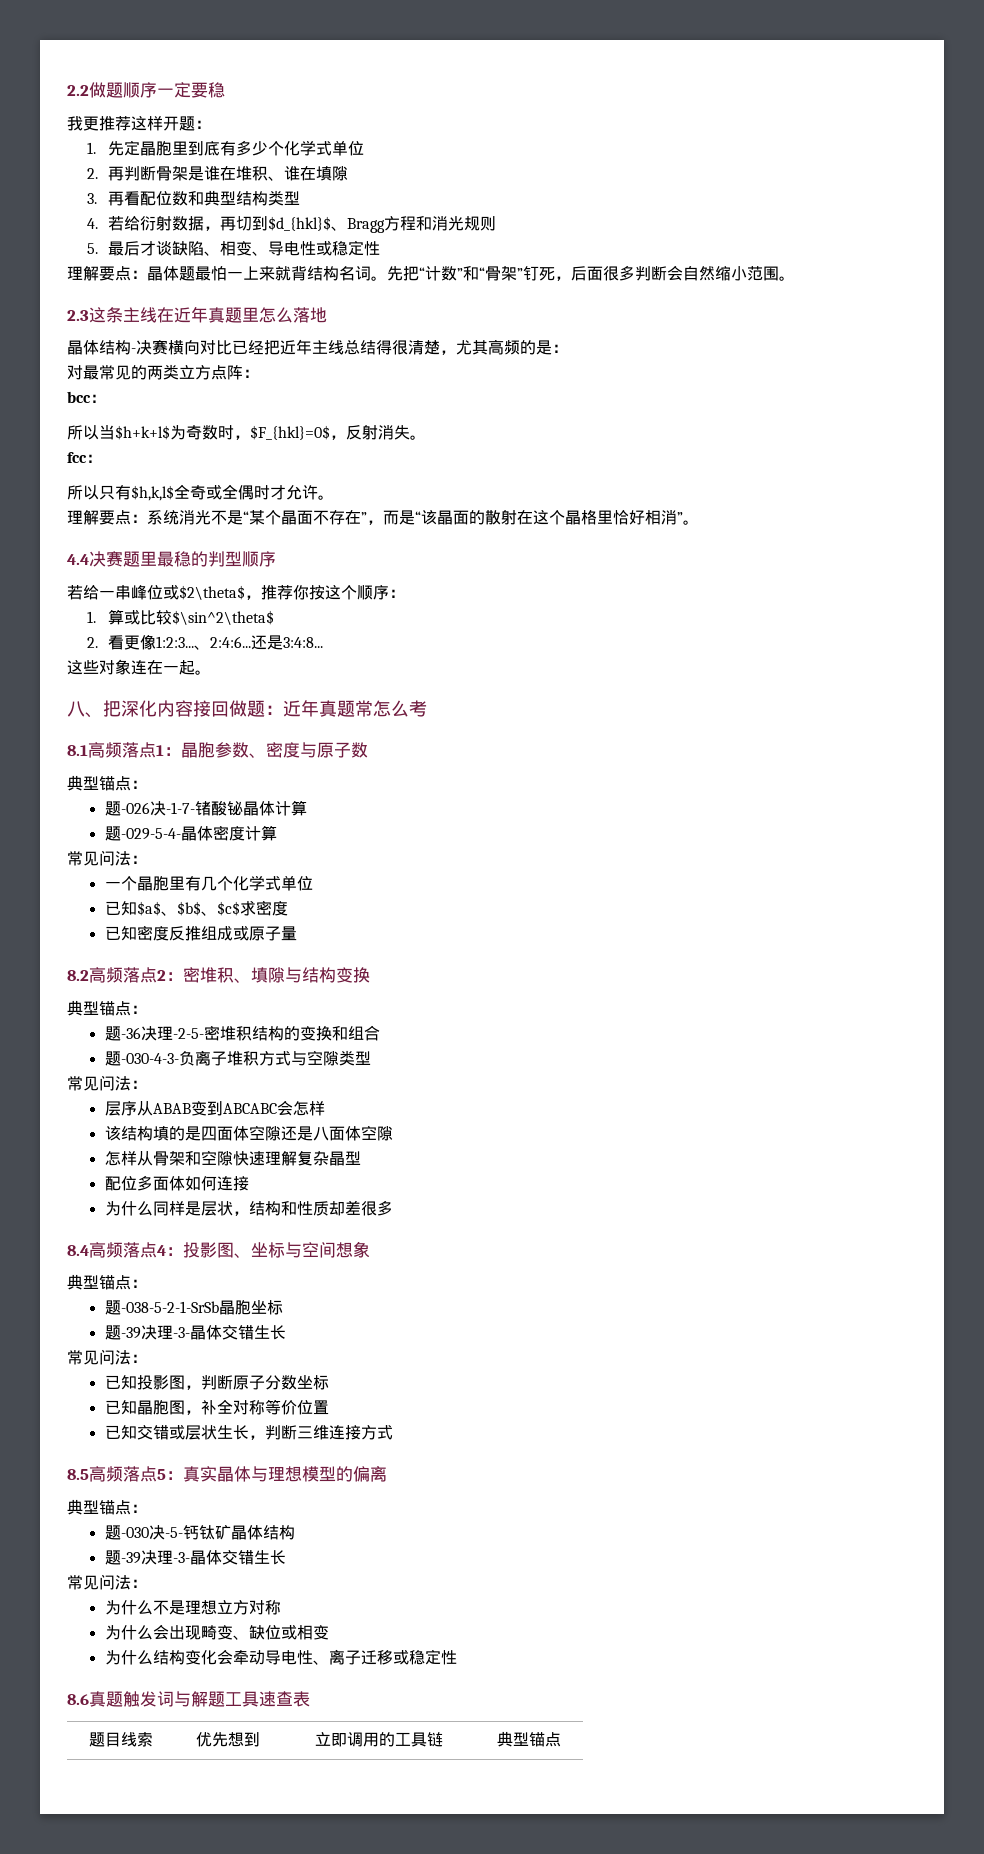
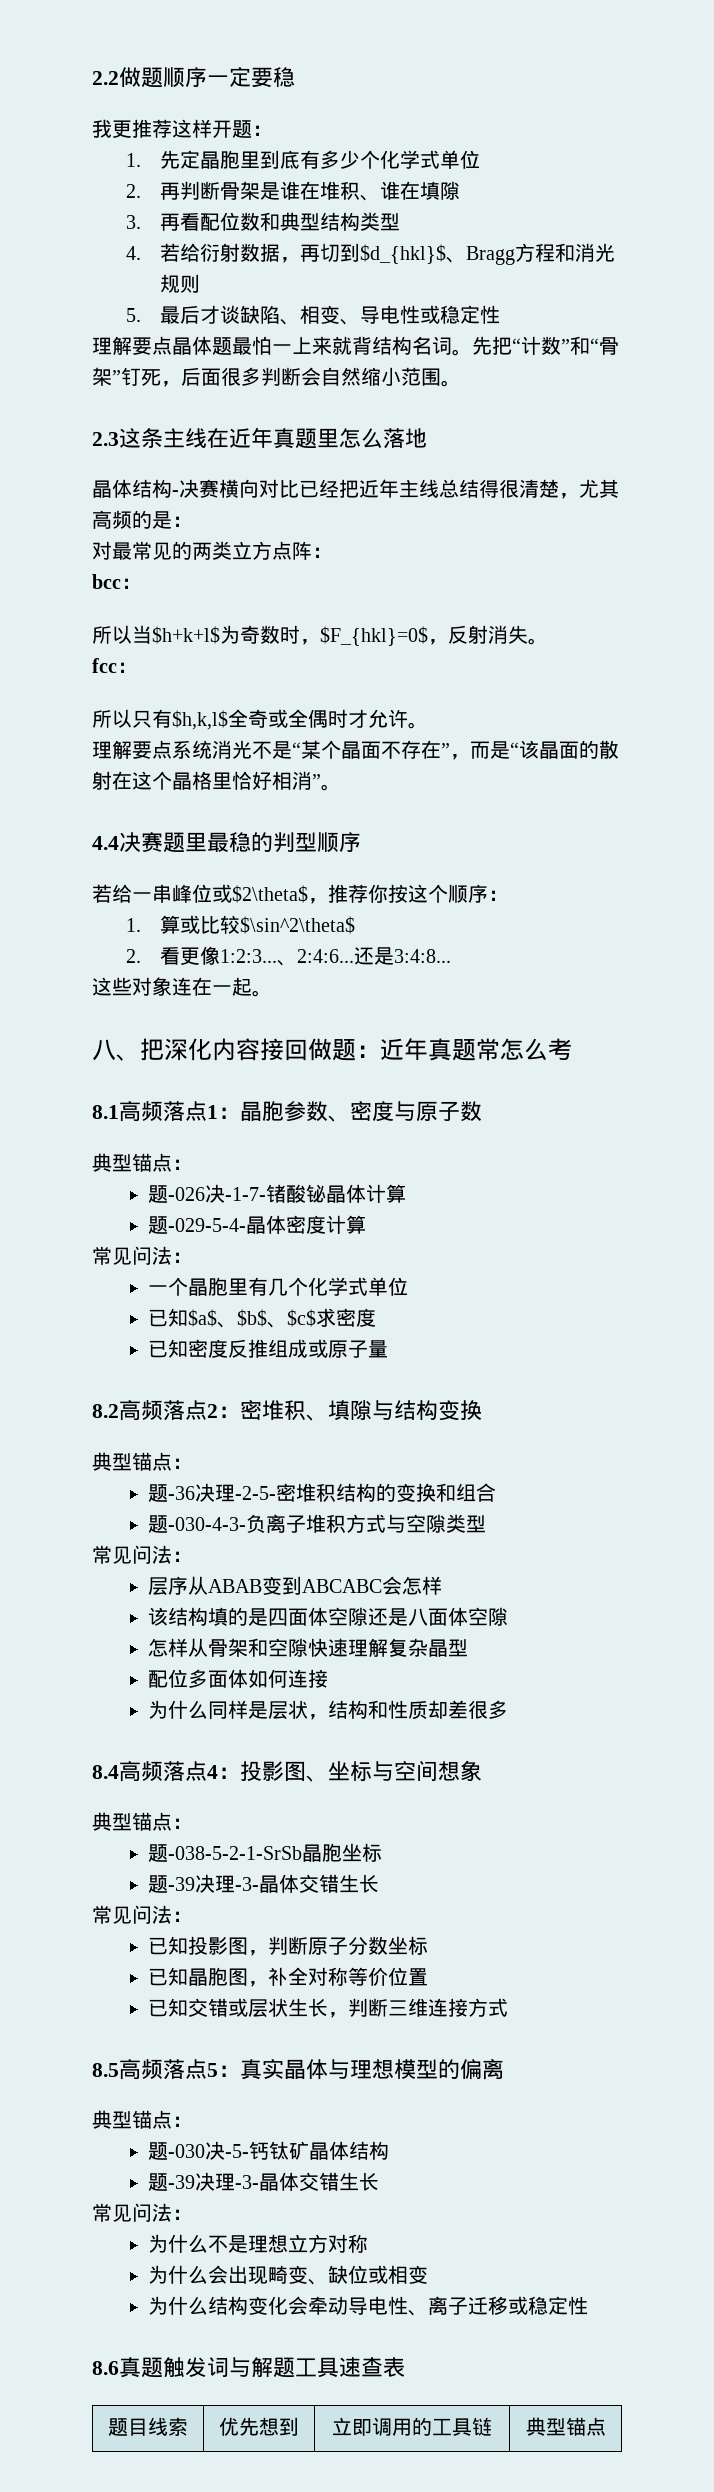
[131,270,147,279] ： -> (172, 345) none
[131,514,147,523] ： -> (172, 749) none

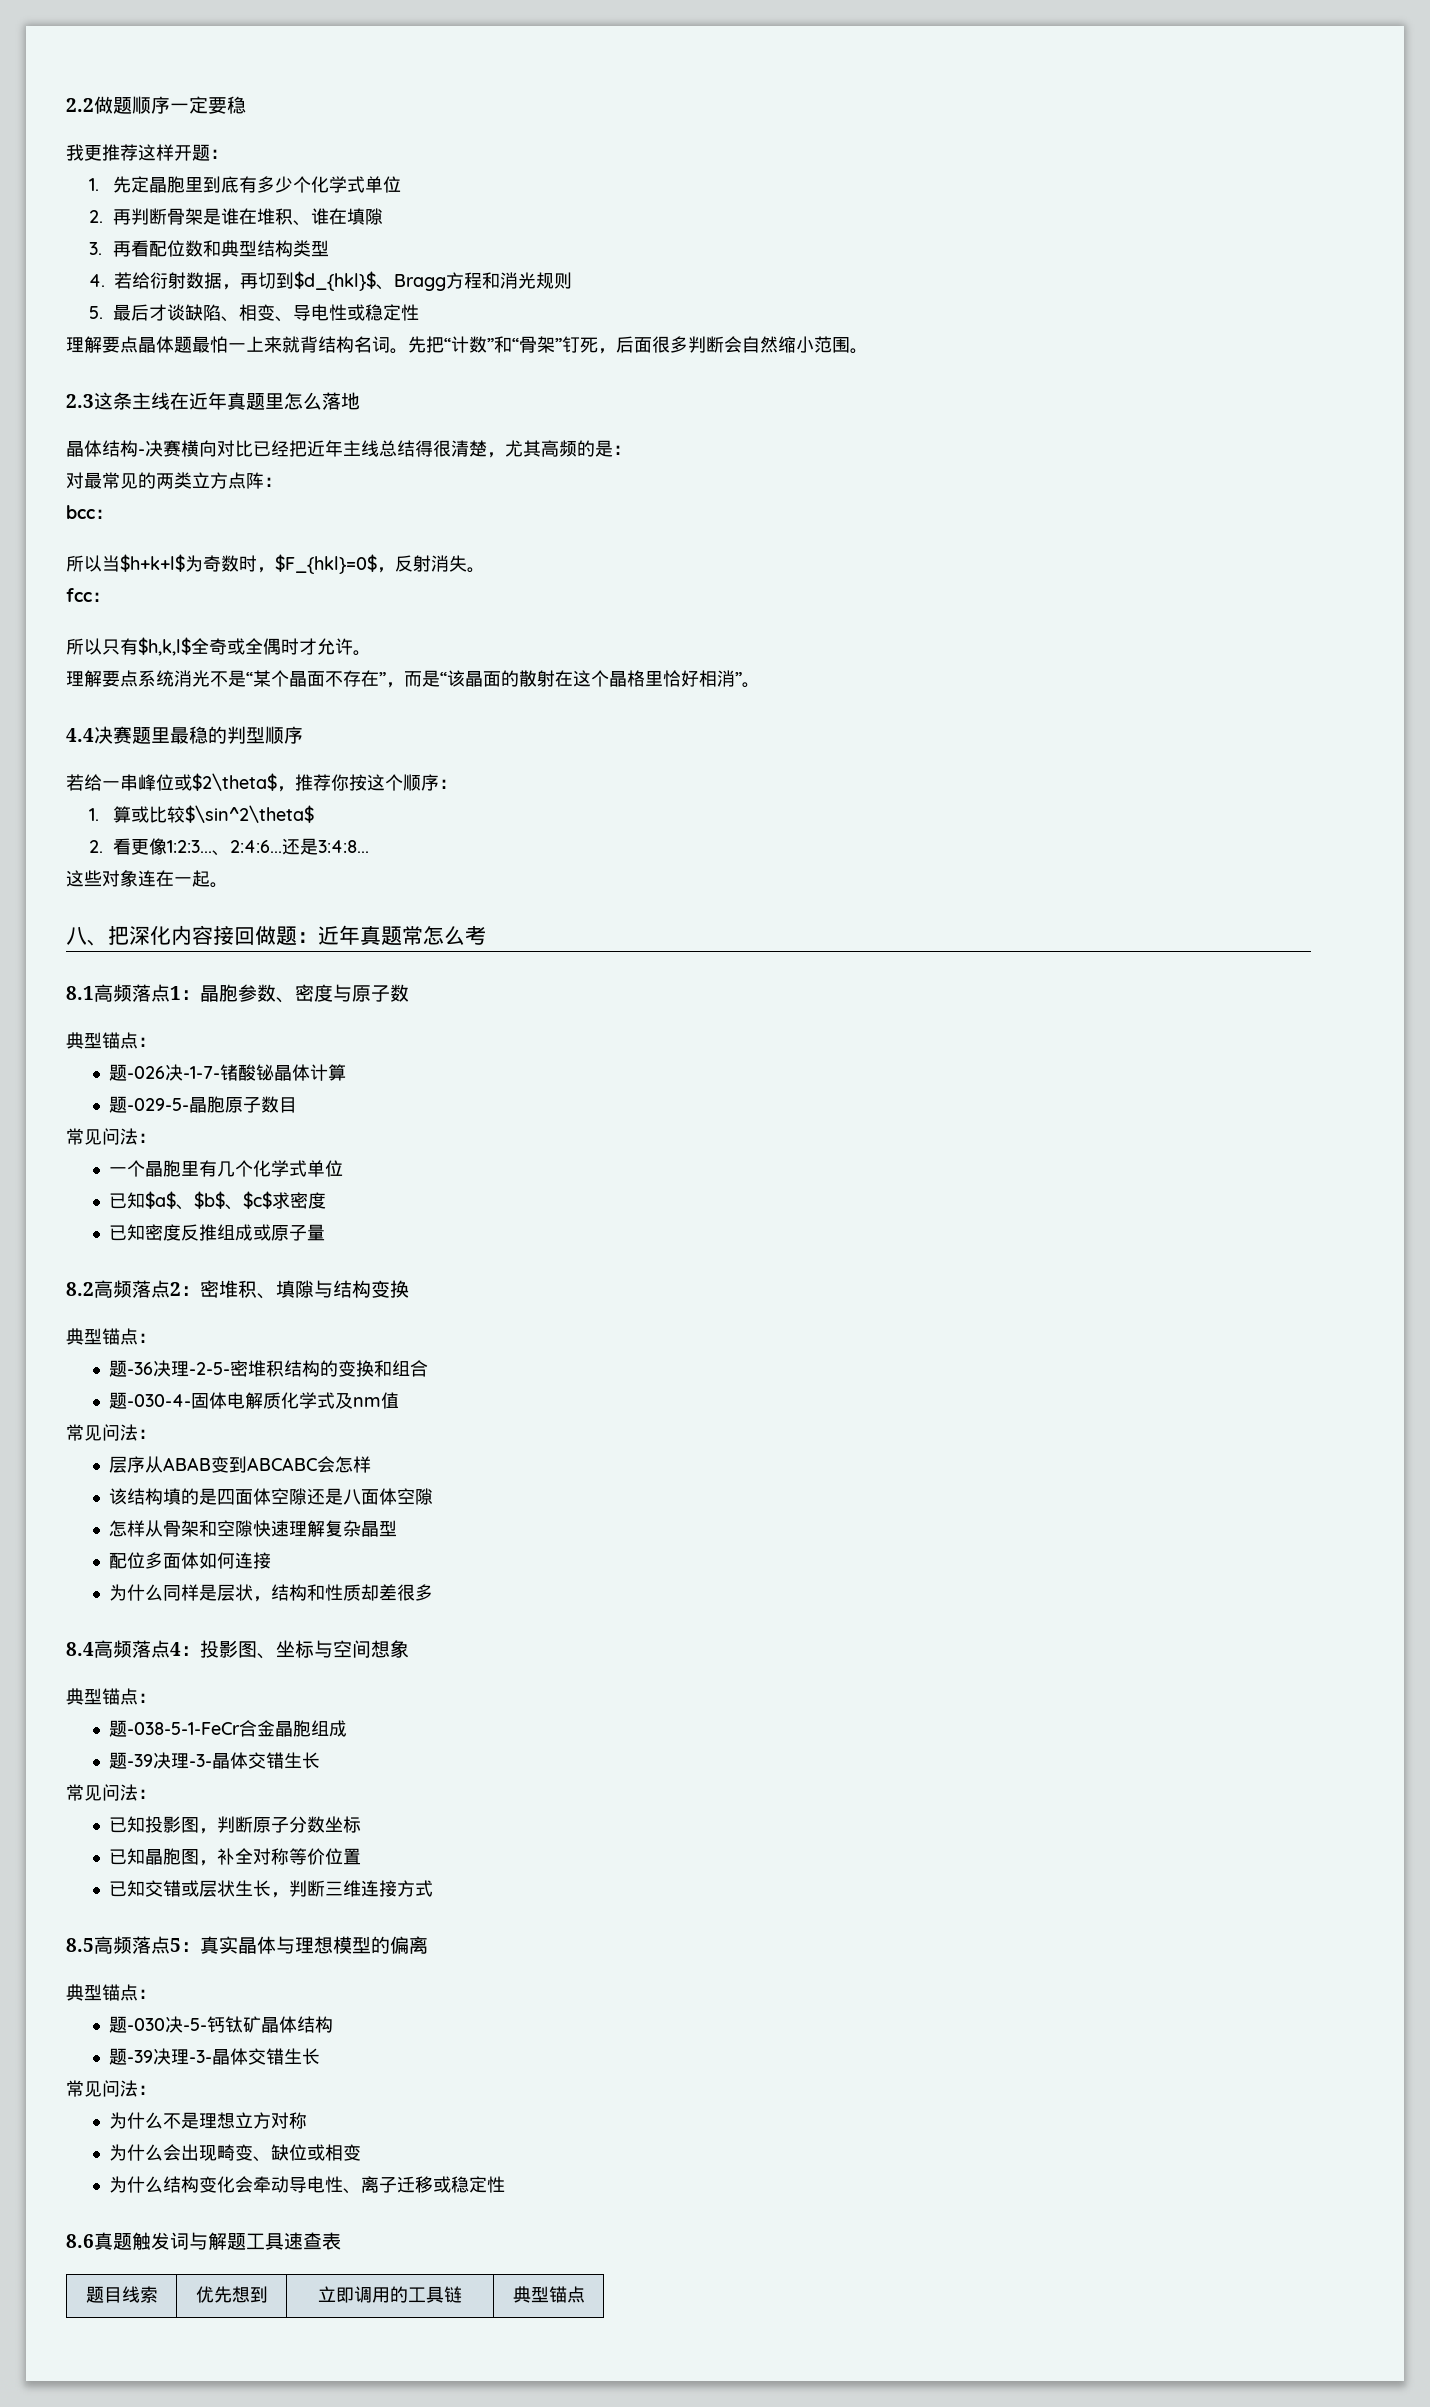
[168,1215,367,1234] -029-5-4-晶体密度计算 -> [127,1096,298,1113] -029-5-晶胞原子数目
[168,1514,487,1533] -030-4-3-负离子堆积方式与空隙类型 -> [127,1392,400,1409] -030-4-固体电解质化学式及nm值
[168,1843,383,1862] -038-5-2-1-SrSb晶胞坐标 -> [127,1720,348,1737] -038-5-1-FeCr合金晶胞组成

